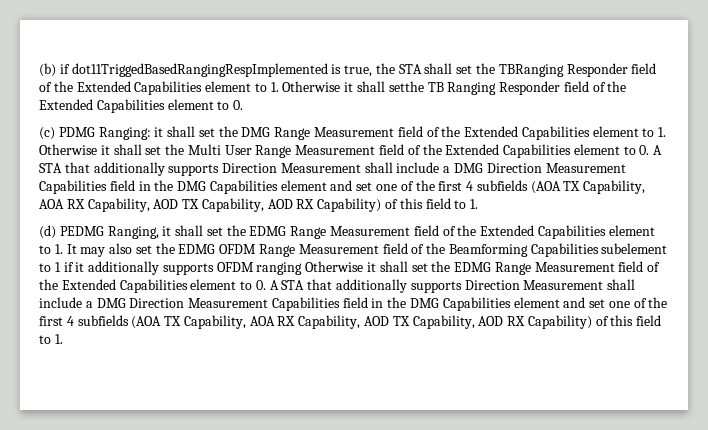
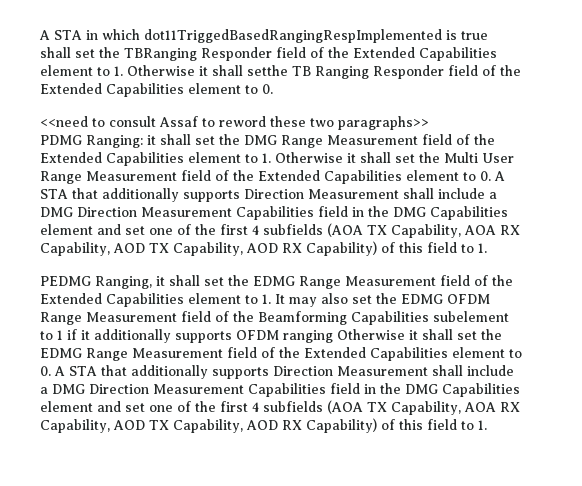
[39,63,422,77] (b) if dot11TriggedBasedRangingRespImplemented is true, the STA -> [39,29,488,43] A STA in which dot11TriggedBasedRangingRespImplemented is true
[39,127,55,140] (c) -> [40,116,429,130] <<need to consult Assaf to reword these two paragraphs>> //
[39,225,56,239] (d) -> (487, 248) none

